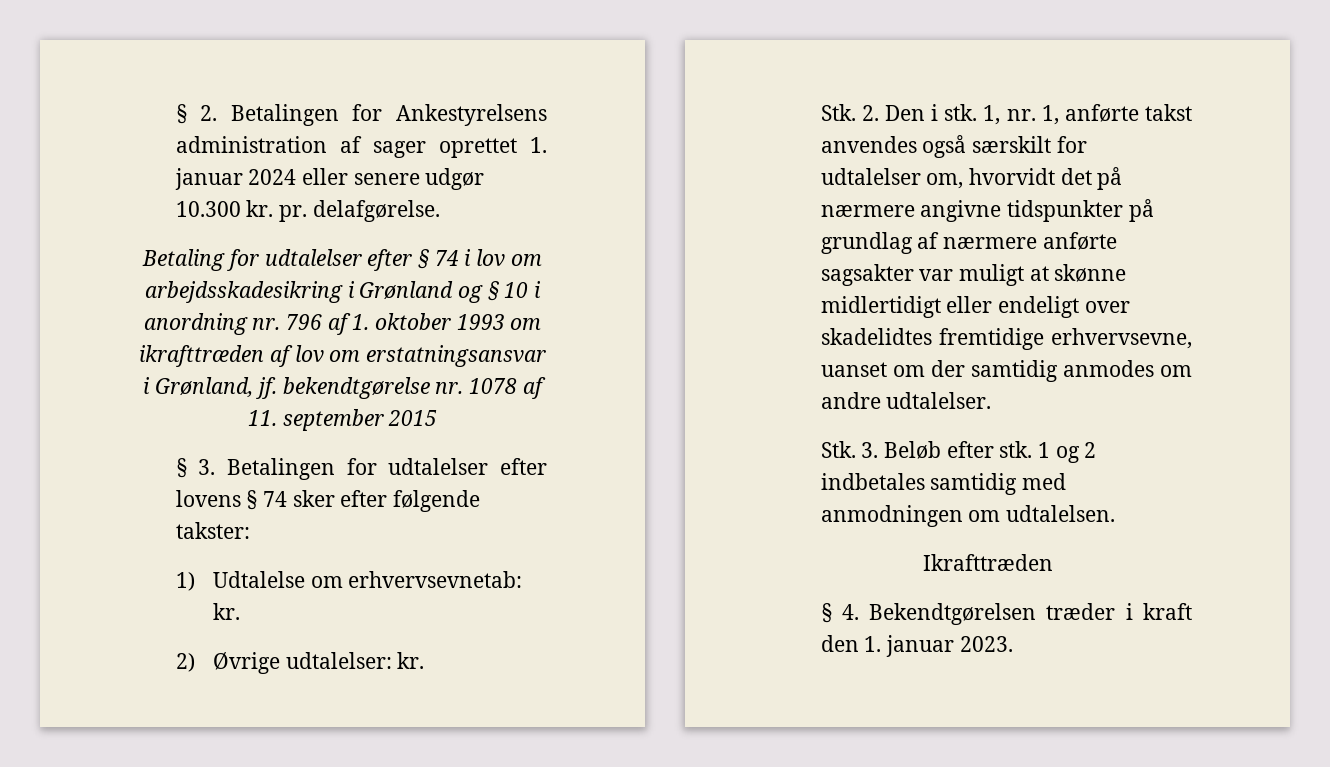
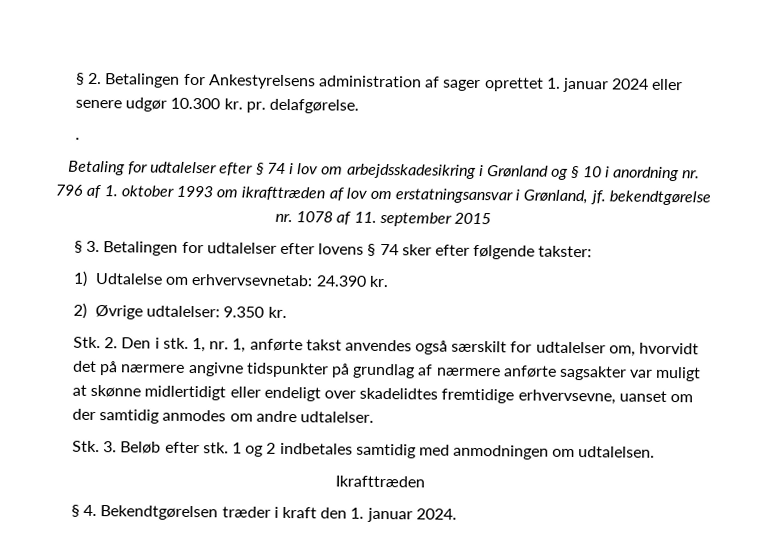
(440, 211) none -> [75,137,81,140] // .
(523, 579) none -> [315,275,367,287] 24.390
(392, 660) none -> [223,306,265,318] 9.350
[959,636,1013,652] 2023. -> [415,508,457,520] 2024.

